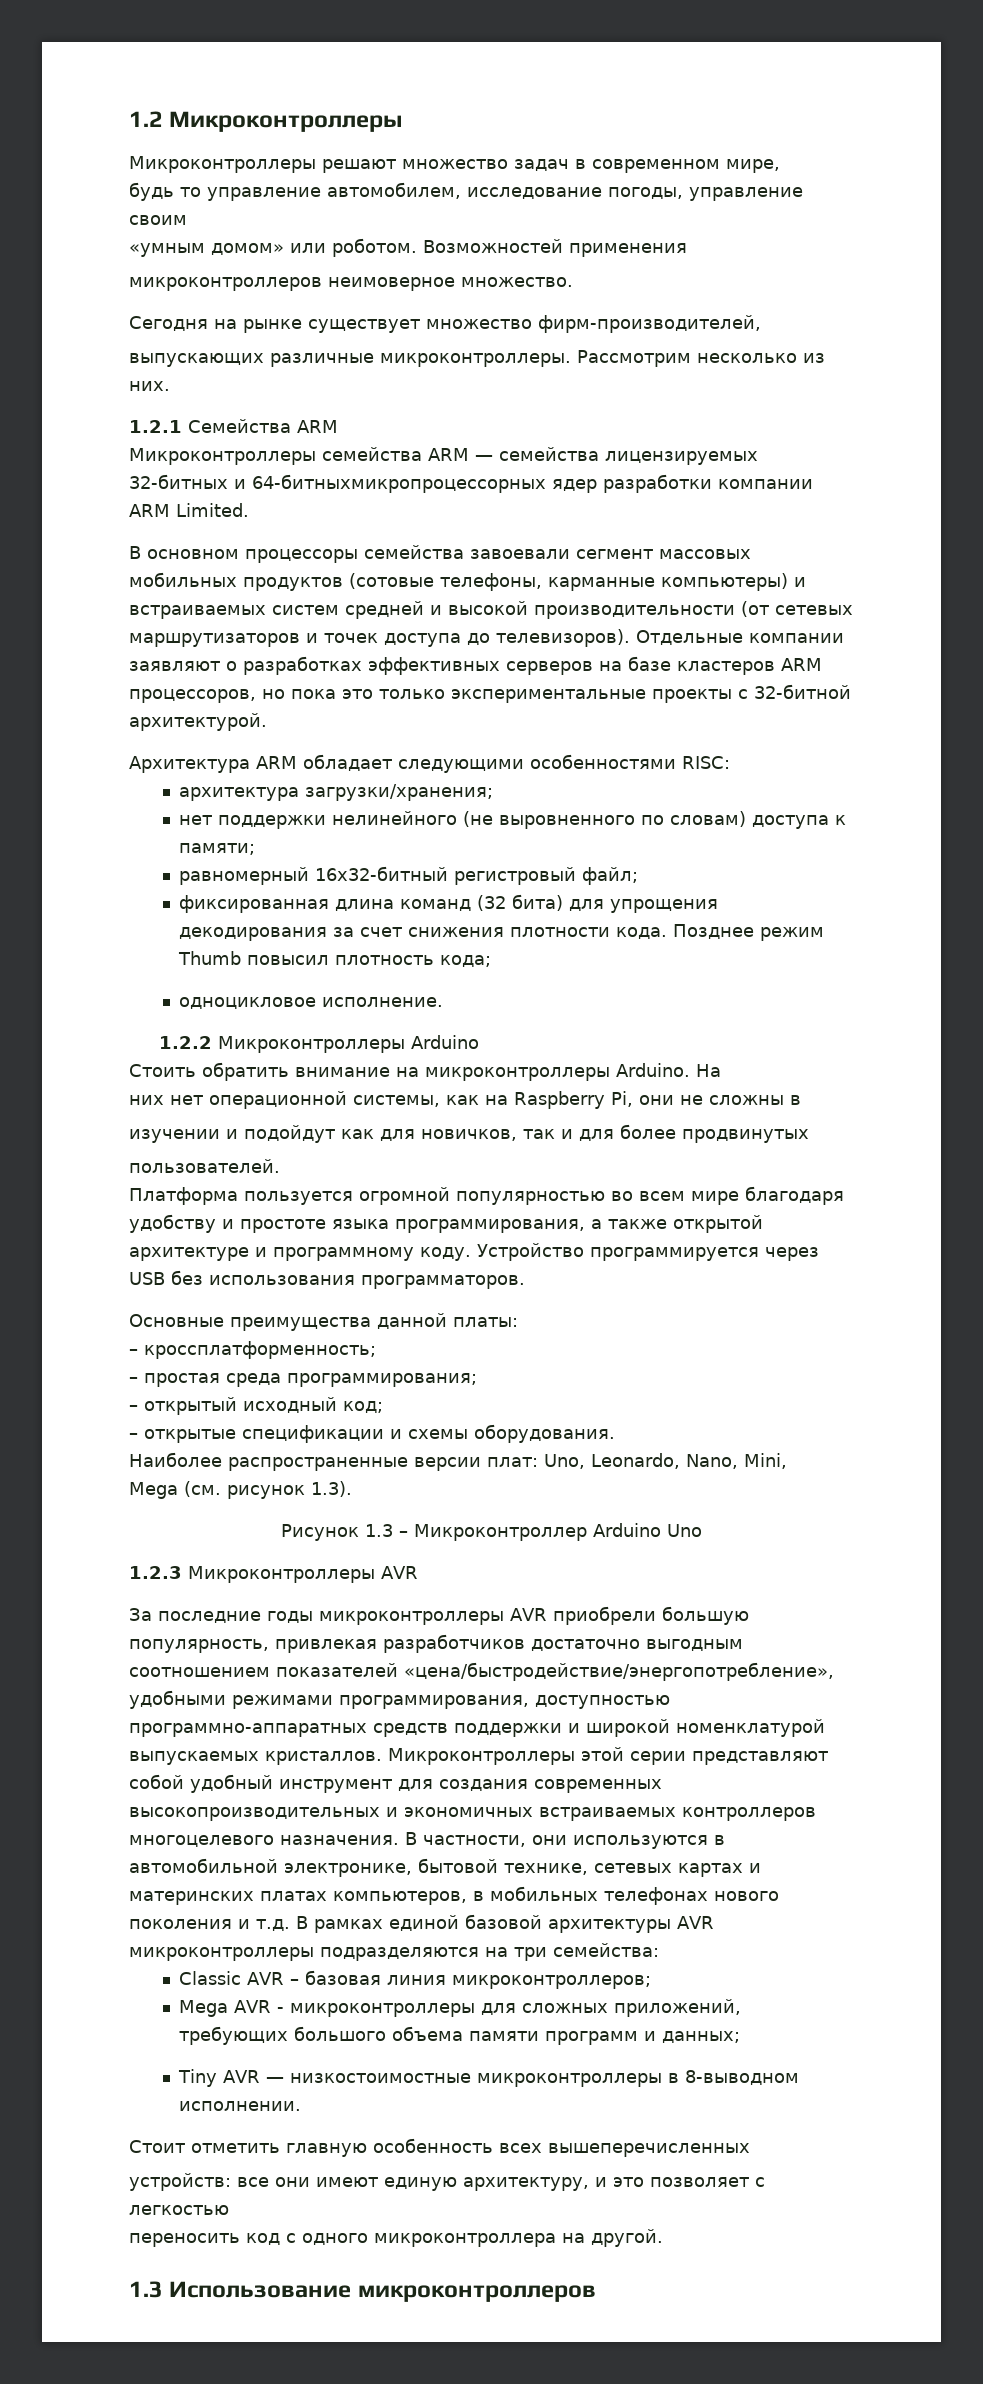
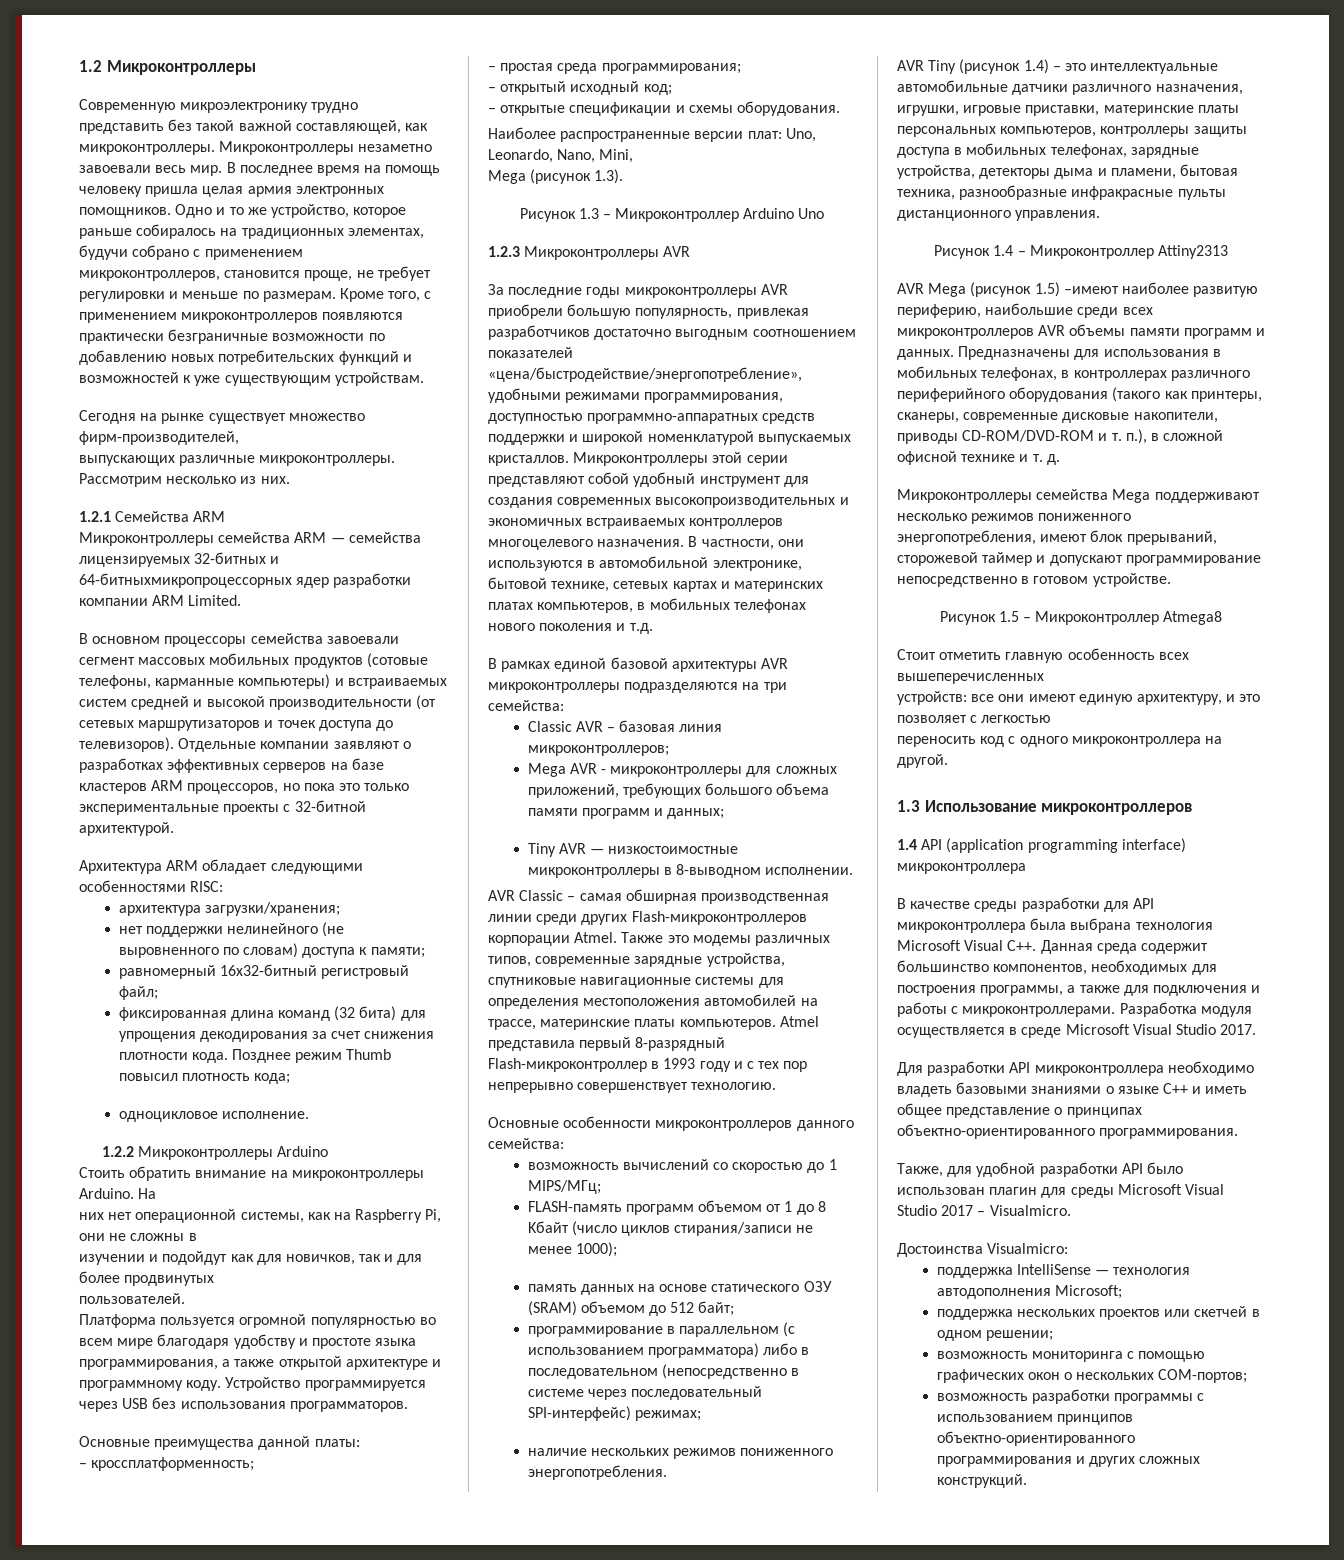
[129,156,780,173] [129,182,803,201] [129,215,187,225] [129,238,687,257] [129,277,573,291] Микроконтроллеры решают множество задач в современном мире, // будь то управление автомобилем, исследование погоды, управление своим // «умным домом» или роботом. Возможностей применения // микроконтроллеров неимоверное множество. -> [79,99,359,113] [79,119,428,134] [79,141,433,155] [79,162,441,176] [79,186,384,197] [79,204,407,218] [79,224,424,239] [79,245,303,260] [79,266,431,281] [79,288,432,302] [79,312,404,323] [79,329,385,344] [79,350,412,365] [79,372,424,386] Современную микроэлектронику трудно представить без такой важной составляющей, как микроконтроллеры. Микроконтроллеры незаметно завоевали весь мир. В последнее время на помощь человеку пришла целая армия электронных помощников. Одно и то же устройство, которое раньше собиралось на традиционных элементах, будучи собрано с применением микроконтроллеров, становится проще, не требует регулировки и меньше по размерам. Кроме того, с применением микроконтроллеров появляются практически безграничные возможности по добавлению новых потребительских функций и возможностей к уже существующим устройствам.
[184,1481,305,1499] (см. рисунок -> [530,169,592,184] (рисунок
(290, 1925) none -> (653, 628) //
(301, 2106) none -> [488,889,829,904] [488,911,807,925] [488,932,830,946] [488,953,785,967] [488,977,784,988] [488,994,818,1009] [488,1016,819,1030] [488,1037,726,1051] [488,1058,808,1072] [488,1082,777,1093] [488,1116,854,1131] [488,1138,564,1149] [527,1159,837,1173] [527,1180,601,1194] [527,1200,826,1215] [527,1221,814,1236] [527,1242,617,1257] [527,1281,832,1295] [527,1301,735,1316] [527,1322,796,1337] [527,1343,810,1358] [527,1364,799,1379] [527,1386,762,1400] [527,1406,701,1421] [527,1448,834,1459] [527,1465,667,1480] [897,59,1219,74] [897,80,1243,95] [897,105,1239,116] [897,126,1247,137] [897,143,1199,158] [897,164,1238,179] [897,185,1226,200] [897,210,1101,221] [934,245,1228,259] [897,282,1259,297] [897,303,1153,318] [897,324,1265,339] [897,346,1221,360] [897,366,1250,381] [897,387,1262,402] [897,412,1218,423] [897,429,1224,444] [897,451,1060,465] [897,489,1260,503] [897,513,1132,524] [897,530,1217,545] [897,552,1261,566] [897,573,1171,587] [939,611,1223,625] // AVR Classic – самая обширная производственная линии среди других Flash-микроконтроллеров корпорации Atmel. Также это модемы различных типов, современные зарядные устройства, спутниковые навигационные системы для определения местоположения автомобилей на трассе, материнские платы компьютеров. Atmel представила первый 8-разрядный Flash-микроконтроллер в 1993 году и с тех пор непрерывно совершенствует технологию. // Основные особенности микроконтроллеров данного семейства: // возможность вычислений со скоростью до 1 MIPS/МГц; // FLASH-память программ объемом от 1 до 8 Kбайт (число циклов стирания/записи не менее 1000); // память данных на основе статического ОЗУ (SRAM) объемом до 512 байт; // программирование в параллельном (с использованием программатора) либо в последовательном (непосредственно в системе через последовательный SPI-интерфейс) режимах; // наличие нескольких режимов пониженного энергопотребления. // AVR Tiny (рисунок 1.4) – это интеллектуальные автомобильные датчики различного назначения, игрушки, игровые приставки, материнские платы персональных компьютеров, контроллеры защиты доступа в мобильных телефонах, зарядные устройства, детекторы дыма и пламени, бытовая техника, разнообразные инфракрасные пульты дистанционного управления. // Рисунок 1.4 – Микроконтроллер Attiny2313 // AVR Mega (рисунок 1.5) –имеют наиболее развитую периферию, наибольшие среди всех микроконтроллеров AVR объемы памяти программ и данных. Предназначены для использования в мобильных телефонах, в контроллерах различного периферийного оборудования (такого как принтеры, сканеры, современные дисковые накопители, приводы CD-ROM/DVD-ROM и т. п.), в сложной офисной технике и т. д. // Микроконтроллеры семейства Mega поддерживают несколько режимов пониженного энергопотребления, имеют блок прерываний, сторожевой таймер и допускают программирование непосредственно в готовом устройстве. // Рисунок 1.5 – Микроконтроллер Atmega8
(596, 2293) none -> [897,838,1186,853] [897,863,1026,874] [897,897,1154,912] [897,918,1213,933] [897,940,1208,954] [897,960,1217,975] [897,985,1261,996] [897,1002,1252,1017] [897,1024,1257,1038] [897,1061,1254,1076] [897,1082,1248,1097] [897,1103,1142,1118] [897,1124,1239,1139] [897,1162,1183,1177] [897,1184,1224,1198] [897,1205,1071,1216] [897,1243,1069,1257] [936,1264,1191,1278] [936,1285,1122,1299] [936,1306,1260,1320] [936,1330,1053,1341] [936,1351,1206,1362] [936,1369,1248,1383] [936,1389,1205,1404] [936,1414,1133,1425] [936,1431,1135,1446] [936,1456,1201,1467] [936,1474,1027,1488] // 1.4 API (application programming interface) микроконтроллера // В качестве среды разработки для API микроконтроллера была выбрана технология Microsoft Visual C++. Данная среда содержит большинство компонентов, необходимых для построения программы, а также для подключения и работы с микроконтроллерами. Разработка модуля осуществляется в среде Microsoft Visual Studio 2017. // Для разработки API микроконтроллера необходимо владеть базовыми знаниями о языке C++ и иметь общее представление о принципах объектно-ориентированного программирования. // Также, для удобной разработки API было использован плагин для среды Microsoft Visual Studio 2017 – Visualmicro. // Достоинства Visualmicro: // поддержка IntelliSense — технология автодополнения Microsoft; // поддержка нескольких проектов или скетчей в одном решении; // возможность мониторинга с помощью графических окон о нескольких COM-портов; // возможность разработки программы с использованием принципов объектно-ориентированного программирования и других сложных конструкций.

